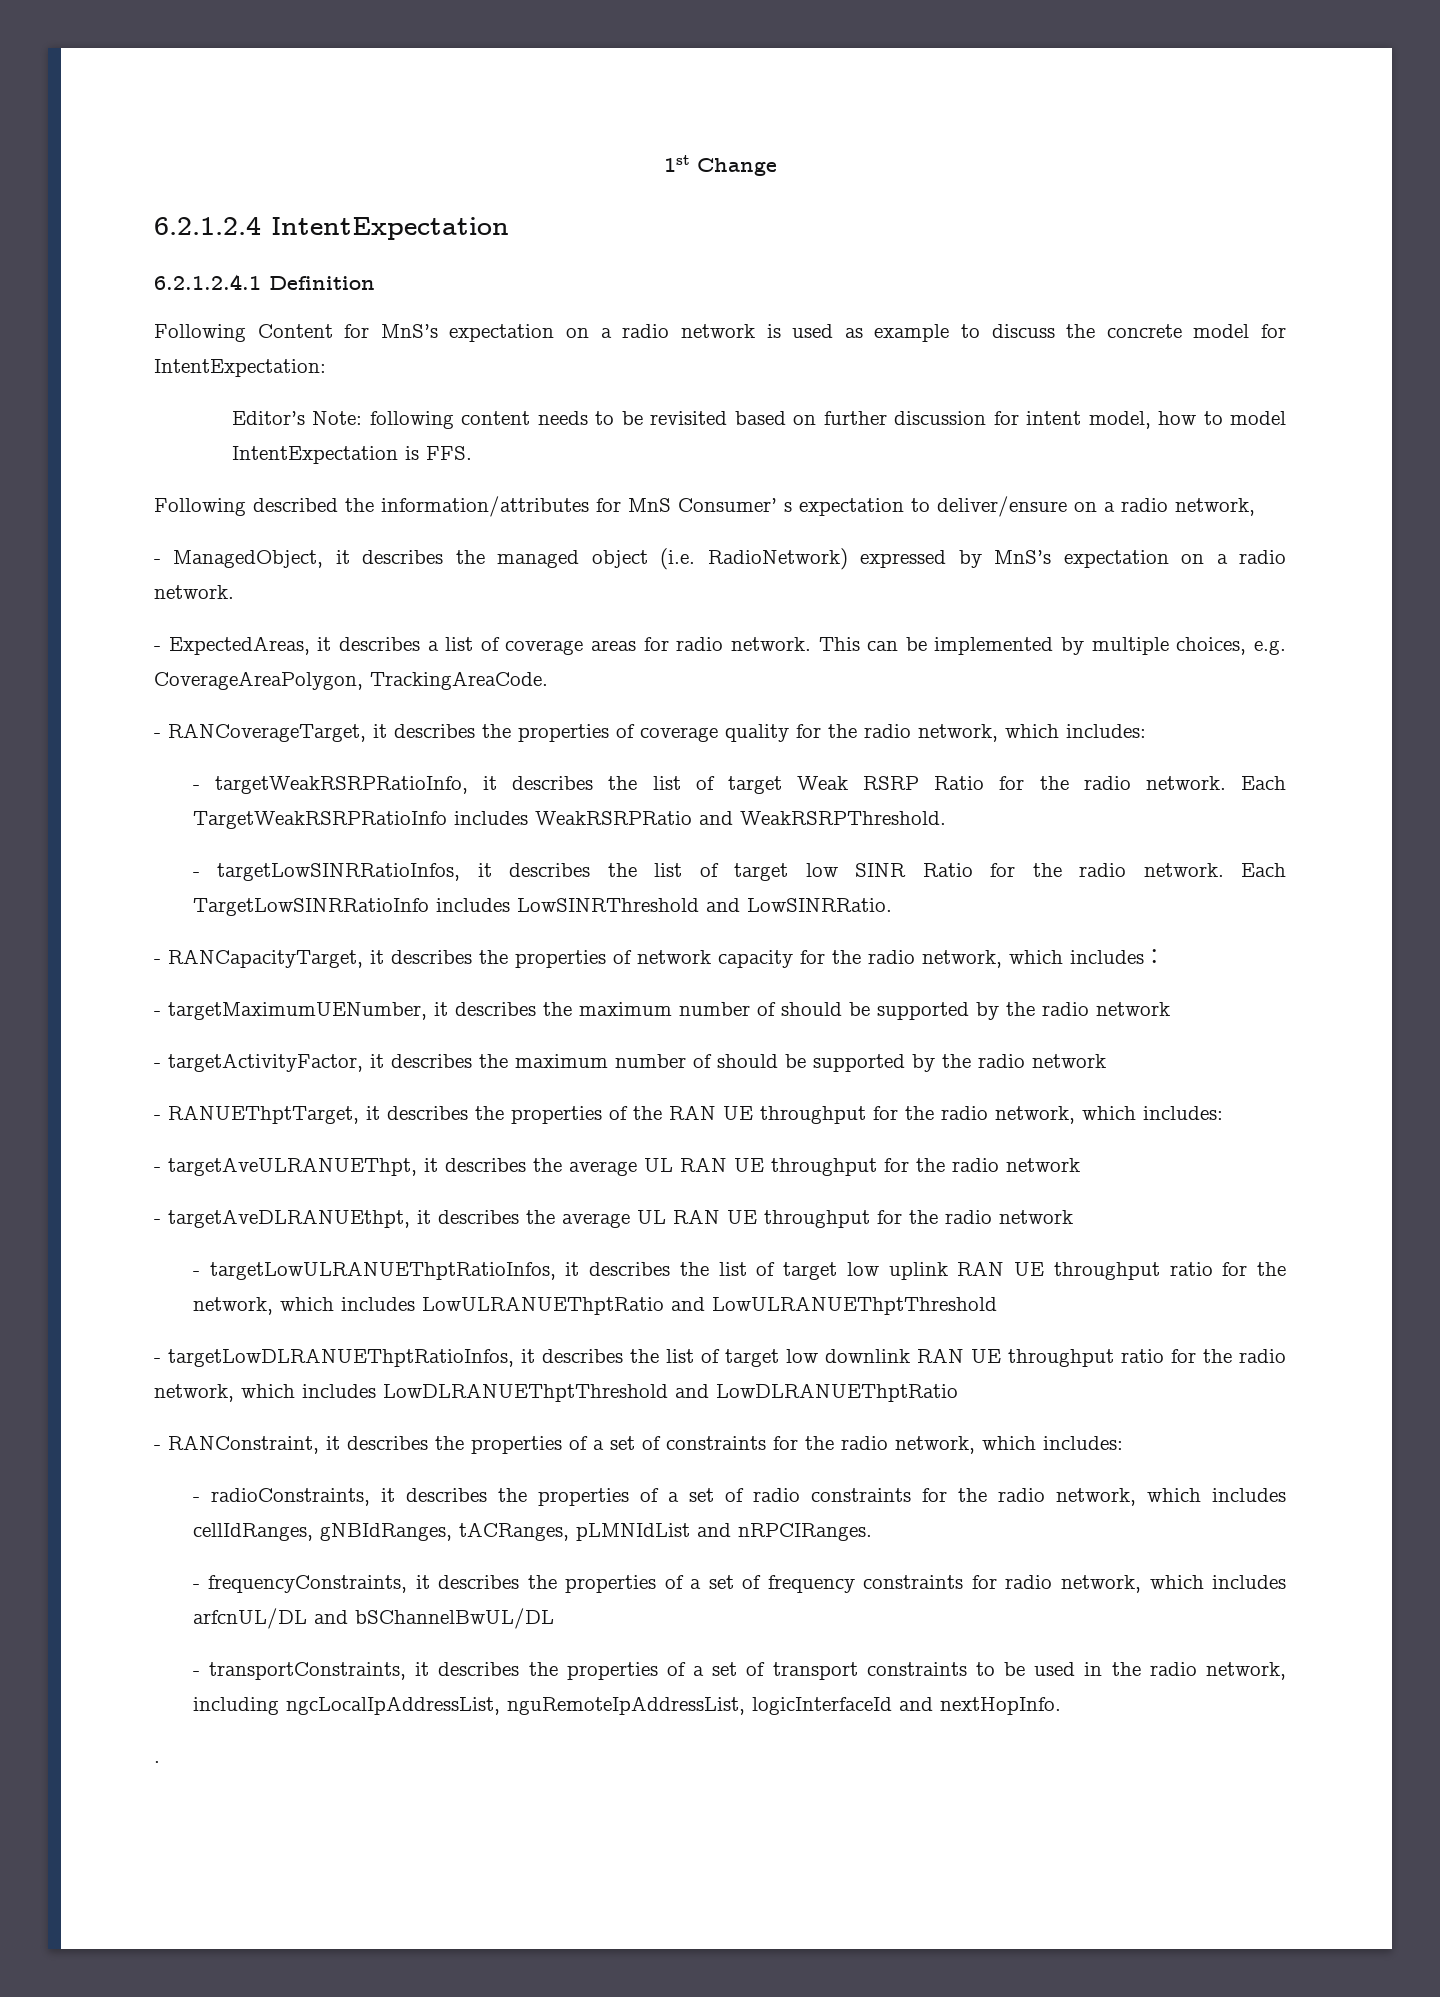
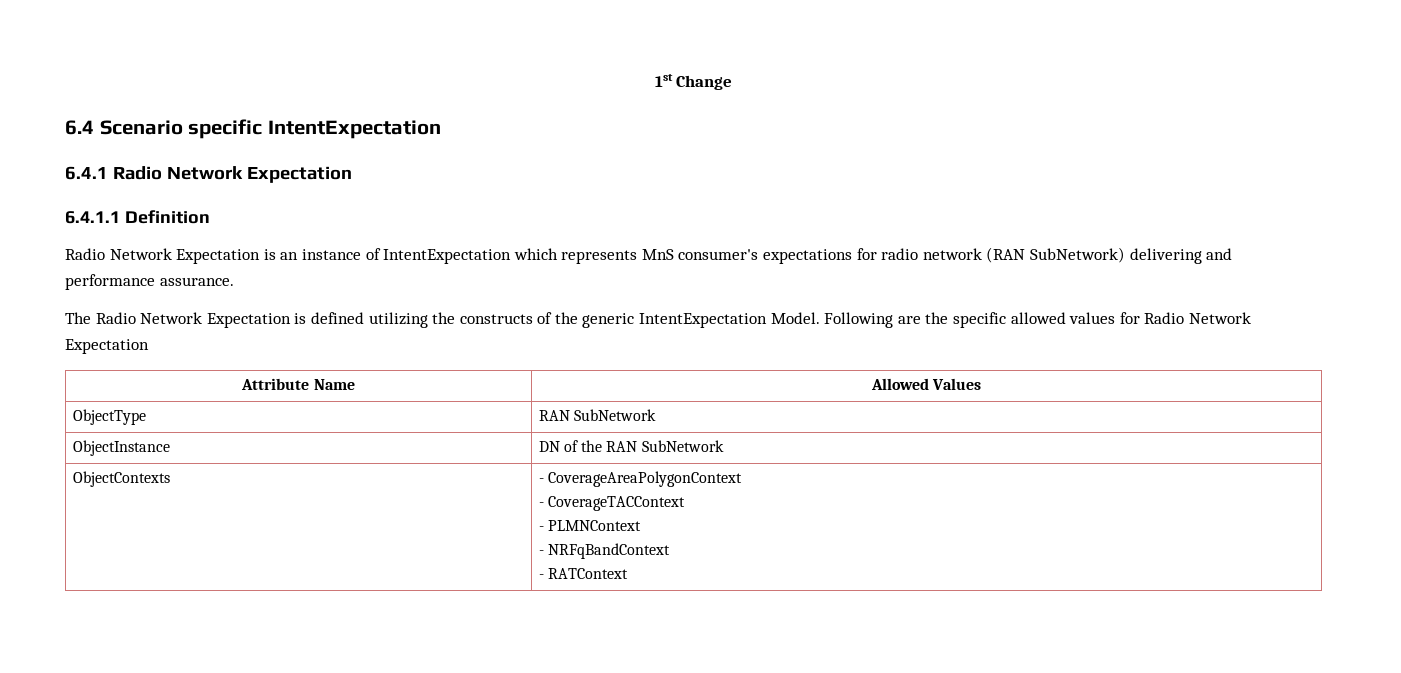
[154,217,509,240] [154,274,375,290] [154,324,1286,342] [154,359,326,377] [231,411,1286,429] [231,446,472,464] [154,496,1255,517] [154,548,1286,570] [154,585,234,599] [154,636,1286,655] [154,671,548,690] [154,723,1146,742] [192,776,1287,794] [192,811,946,829] [192,863,1287,881] [192,898,892,916] [154,949,1165,968] [154,1002,1170,1020] [154,1053,1106,1072] [154,1105,1223,1124] [154,1157,1080,1176] [154,1209,1073,1228] [192,1261,1287,1280] [192,1296,997,1315] [154,1348,1286,1367] [154,1383,958,1402] [154,1435,1123,1454] [192,1488,1287,1506] [192,1522,872,1541] [192,1575,1287,1593] [192,1608,554,1629] [192,1662,1286,1680] [192,1696,1061,1715] [154,1761,160,1763] 6.2.1.2.4 IntentExpectation // 6.2.1.2.4.1 Definition // Following Content for MnS’s expectation on a radio network is used as example to discuss the concrete model for IntentExpectation: // Editor’s Note: following content needs to be revisited based on further discussion for intent model, how to model IntentExpectation is FFS. // Following described the information/attributes for MnS Consumer’ s expectation to deliver/ensure on a radio network, // - ManagedObject, it describes the managed object (i.e. RadioNetwork) expressed by MnS’s expectation on a radio network. // - ExpectedAreas, it describes a list of coverage areas for radio network. This can be implemented by multiple choices, e.g. CoverageAreaPolygon, TrackingAreaCode. // - RANCoverageTarget, it describes the properties of coverage quality for the radio network, which includes: // - targetWeakRSRPRatioInfo, it describes the list of target Weak RSRP Ratio for the radio network. Each TargetWeakRSRPRatioInfo includes WeakRSRPRatio and WeakRSRPThreshold. // - targetLowSINRRatioInfos, it describes the list of target low SINR Ratio for the radio network. Each TargetLowSINRRatioInfo includes LowSINRThreshold and LowSINRRatio. // - RANCapacityTarget, it describes the properties of network capacity for the radio network, which includes： // - targetMaximumUENumber, it describes the maximum number of should be supported by the radio network // - targetActivityFactor, it describes the maximum number of should be supported by the radio network // - RANUEThptTarget, it describes the properties of the RAN UE throughput for the radio network, which includes: // - targetAveULRANUEThpt, it describes the average UL RAN UE throughput for the radio network // - targetAveDLRANUEthpt, it describes the average UL RAN UE throughput for the radio network // - targetLowULRANUEThptRatioInfos, it describes the list of target low uplink RAN UE throughput ratio for the network, which includes LowULRANUEThptRatio and LowULRANUEThptThreshold // - targetLowDLRANUEThptRatioInfos, it describes the list of target low downlink RAN UE throughput ratio for the radio network, which includes LowDLRANUEThptThreshold and LowDLRANUEThptRatio // - RANConstraint, it describes the properties of a set of constraints for the radio network, which includes: // - radioConstraints, it describes the properties of a set of radio constraints for the radio network, which includes cellIdRanges, gNBIdRanges, tACRanges, pLMNIdList and nRPCIRanges. // - frequencyConstraints, it describes the properties of a set of frequency constraints for radio network, which includes arfcnUL/DL and bSChannelBwUL/DL // - transportConstraints, it describes the properties of a set of transport constraints to be used in the radio network, including ngcLocalIpAddressList, nguRemoteIpAddressList, logicInterfaceId and nextHopInfo. // . -> [65,119,441,139] [65,166,352,183] [65,210,210,224] [65,247,1233,264] [65,274,234,290] [65,312,1251,328] [65,339,149,354] [241,378,355,390] [870,378,982,390] [72,409,146,425] [538,409,657,421] [72,440,170,456] [538,440,724,452] [72,471,170,487] [538,471,743,487] [538,496,686,511] [538,520,642,531] [538,543,671,559] [538,568,629,579] 6.4 Scenario specific IntentExpectation // 6.4.1 Radio Network Expectation // 6.4.1.1 Definition // Radio Network Expectation is an instance of IntentExpectation which represents MnS consumer's expectations for radio network (RAN SubNetwork) delivering and performance assurance. // The Radio Network Expectation is defined utilizing the constructs of the generic IntentExpectation Model. Following are the specific allowed values for Radio Network Expectation // Attribute Name | Allowed Values // ObjectType | RAN SubNetwork // ObjectInstance | DN of the RAN SubNetwork // ObjectContexts | - CoverageAreaPolygonContext // - CoverageTACContext // - PLMNContext // - NRFqBandContext // - RATContext

